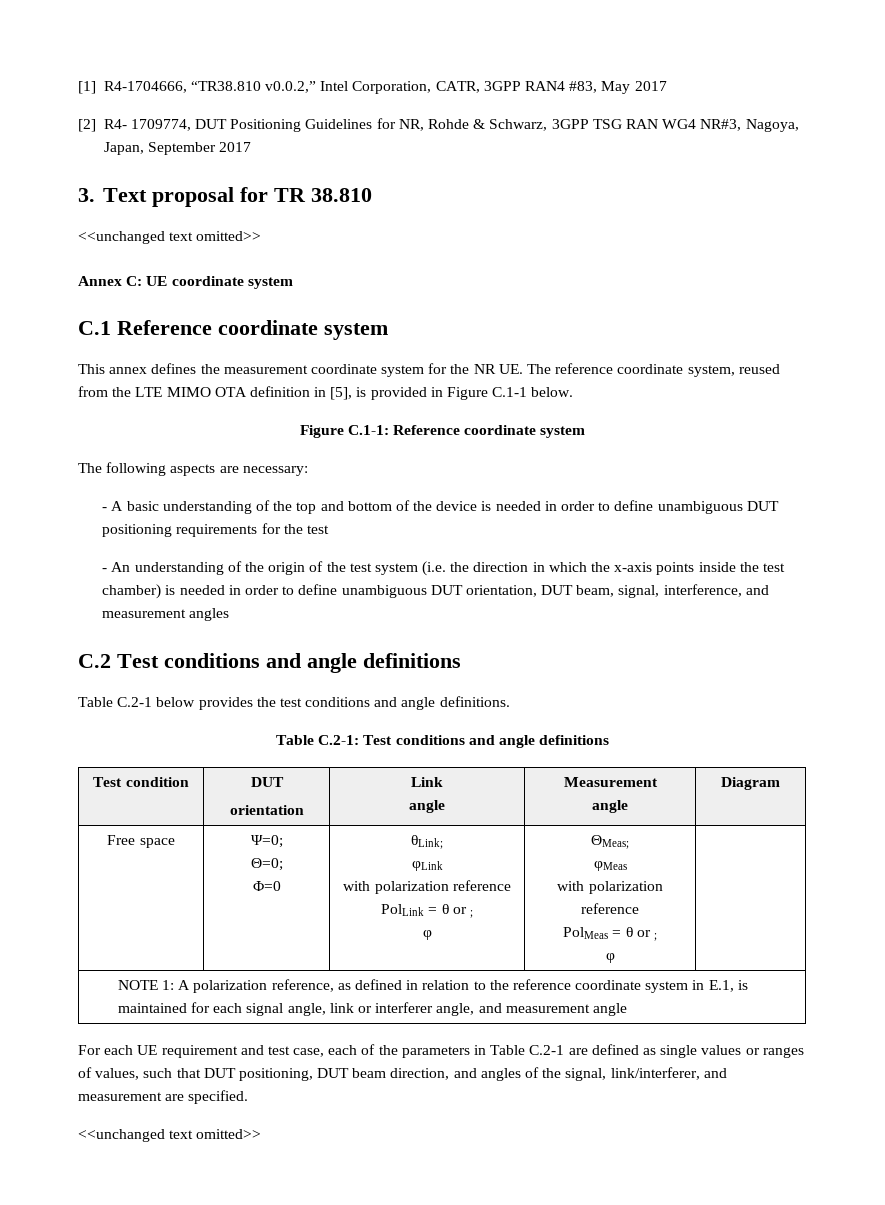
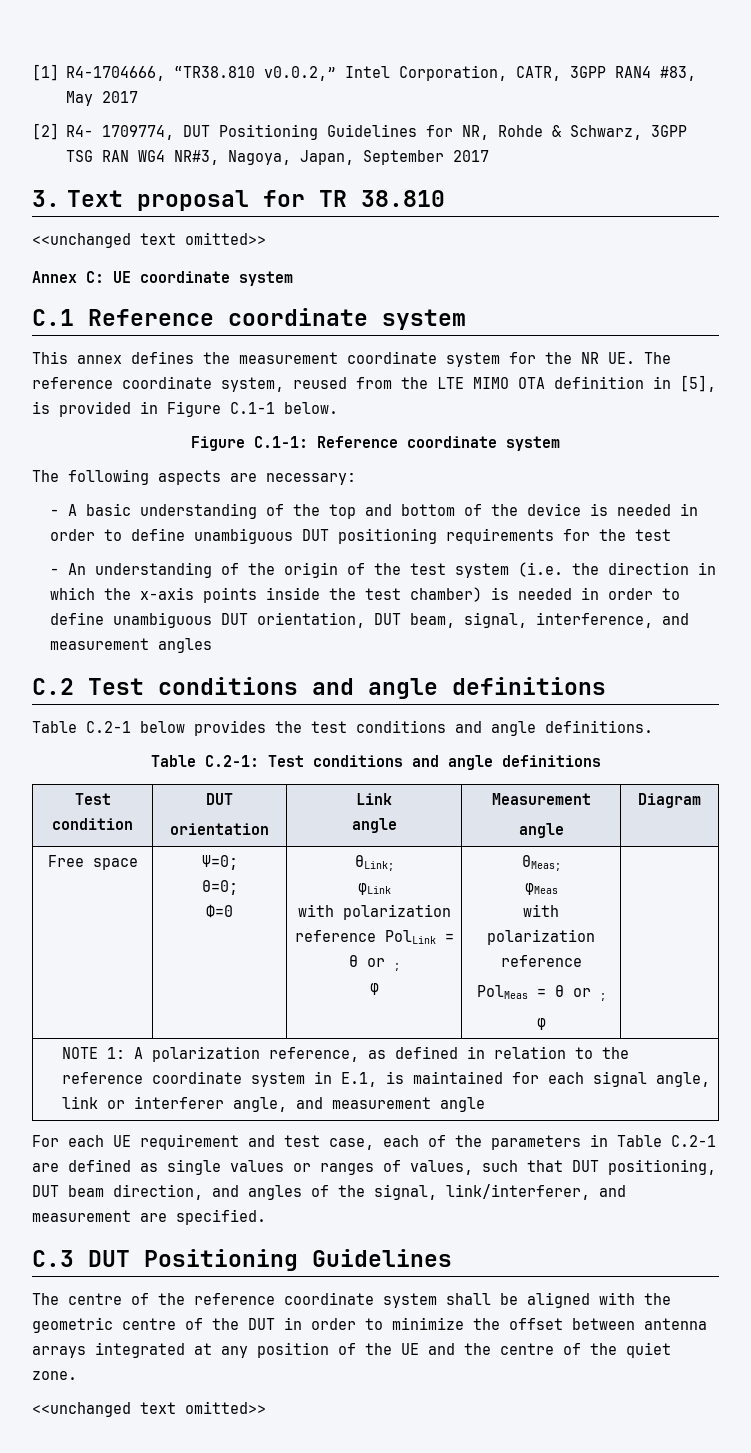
(249, 1097) none -> [32,1249,452,1271] [32,1292,671,1308] [32,1317,707,1333] [32,1342,671,1358] [32,1371,77,1380] // C.3 DUT Positioning Guidelines // The centre of the reference coordinate system shall be aligned with the geometric centre of the DUT in order to minimize the offset between antenna arrays integrated at any position of the UE and the centre of the quiet zone.

